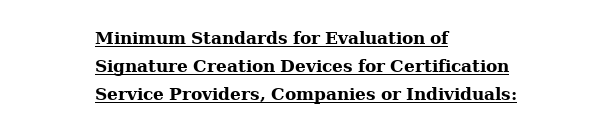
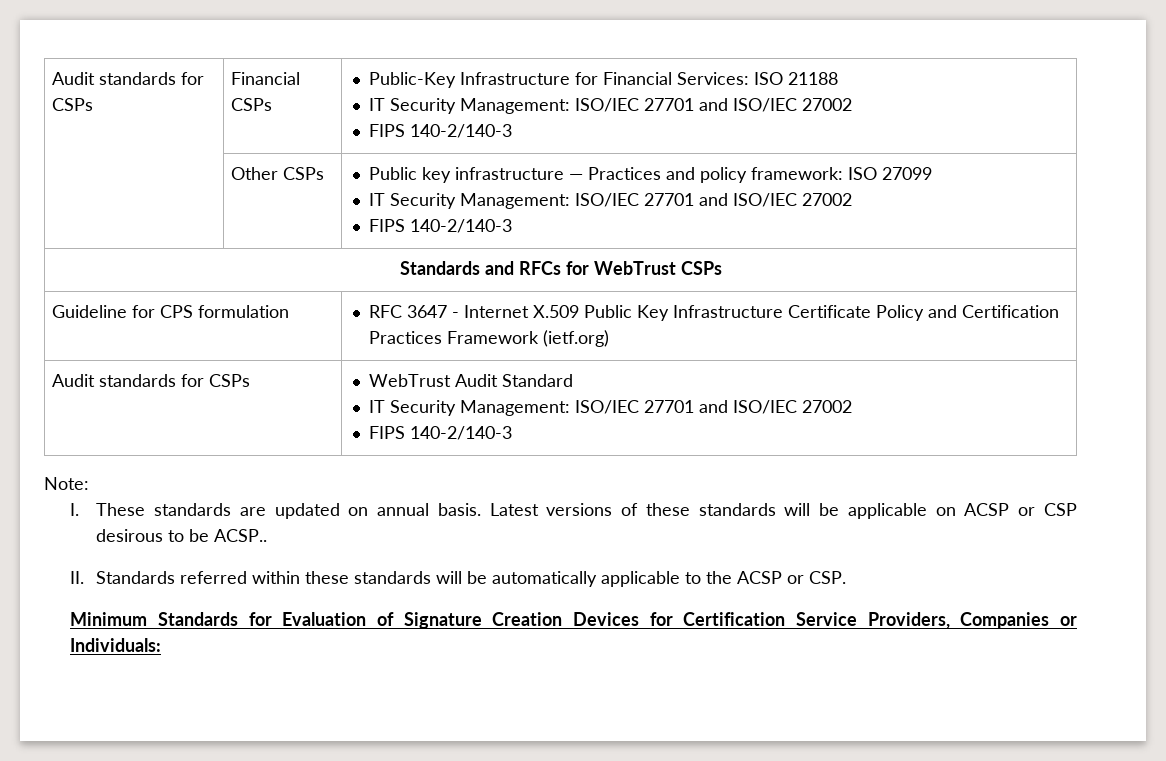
(94, 38) none -> [52,72,205,85] [52,98,94,111] [231,72,301,85] [231,98,273,111] [369,72,839,88] [369,98,853,114] [369,124,513,138] [231,167,325,180] [369,167,933,183] [369,193,853,209] [369,219,513,233] [399,261,722,275] [52,305,290,318] [369,305,1060,321] [369,330,610,347] [52,374,251,387] [369,374,574,387] [369,400,853,416] [369,426,513,440] [44,477,89,490] [70,503,1077,519] [96,529,268,542] [70,571,847,587] Audit standards for CSPs | Financial CSPs | Public-Key Infrastructure for Financial Services: ISO 21188 // IT Security Management: ISO/IEC 27701 and ISO/IEC 27002 // FIPS 140-2/140-3 // | Other CSPs | Public key infrastructure — Practices and policy framework: ISO 27099 // IT Security Management: ISO/IEC 27701 and ISO/IEC 27002 // FIPS 140-2/140-3 // Standards and RFCs for WebTrust CSPs // Guideline for CPS formulation | RFC 3647 - Internet X.509 Public Key Infrastructure Certificate Policy and Certification Practices Framework (ietf.org) // Audit standards for CSPs | WebTrust Audit Standard // IT Security Management: ISO/IEC 27701 and ISO/IEC 27002 // FIPS 140-2/140-3 // Note: // I. These standards are updated on annual basis. Latest versions of these standards will be applicable on ACSP or CSP desirous to be ACSP.. // II. Standards referred within these standards will be automatically applicable to the ACSP or CSP. //

